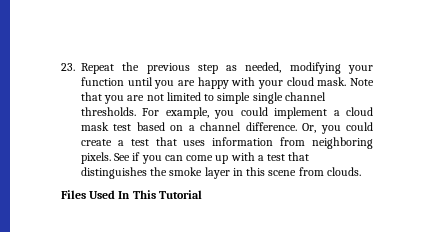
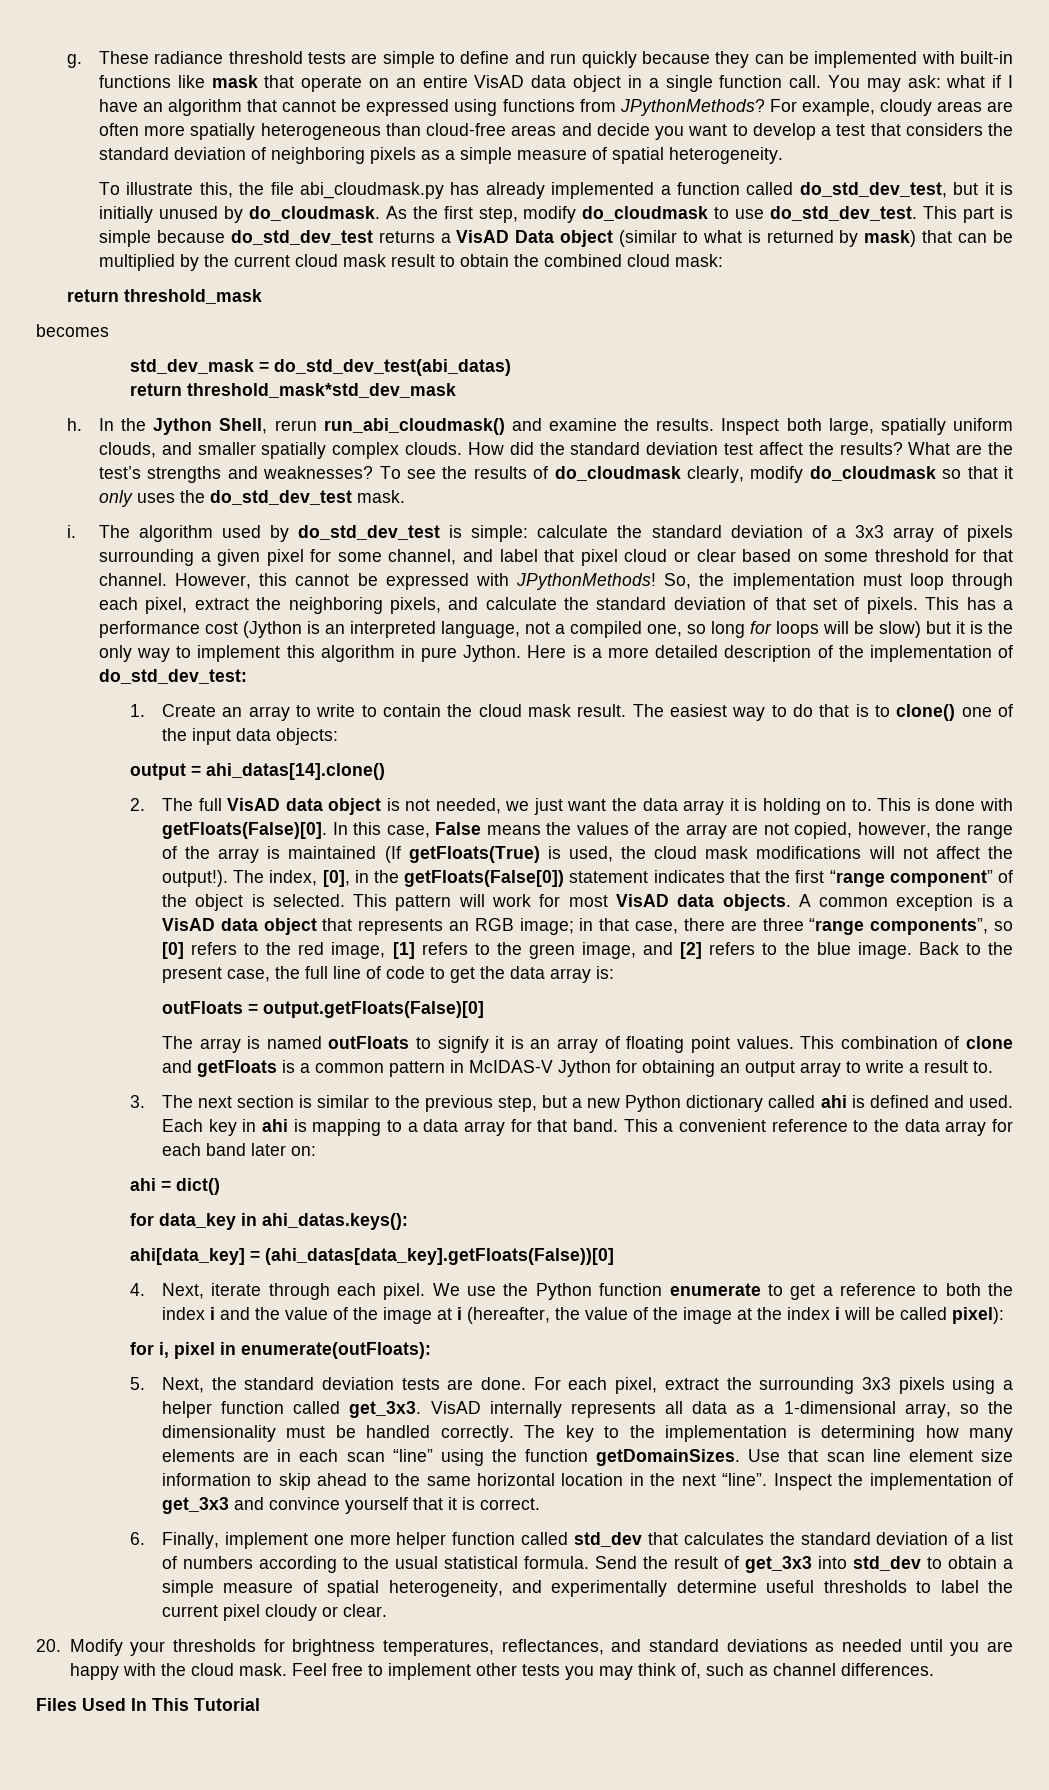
[61,62,373,74] [81,77,124,86] 23. Repeat the previous step as needed, modifying your function -> [67,51,1014,68] [98,75,1014,92] [98,99,1013,116] [98,123,1014,140] [98,147,783,164] [98,182,1013,199] [98,206,1013,223] [98,230,1014,247] [98,254,723,271] [67,289,263,304] [36,324,109,337] [130,359,512,376] [130,383,457,398] [67,418,1013,435] [98,442,1013,459] [98,466,1013,483] [98,490,405,507] [67,525,1014,542] [98,549,1014,566] [98,573,1013,590] [98,597,1014,614] [98,621,1013,638] [98,645,1013,662] [98,669,247,684] [130,704,1014,721] [161,728,338,745] [130,763,386,780] [130,798,1013,815] [161,822,1014,839] [161,846,1014,863] [161,870,1014,887] [161,894,1013,911] [161,918,1014,935] [161,942,1013,959] [161,966,614,983] [161,1001,484,1018] [161,1036,1013,1053] [161,1060,993,1077] [130,1095,1014,1112] [161,1119,1013,1136] [161,1143,316,1156] [130,1178,221,1195] [130,1213,409,1230] [130,1248,615,1265] [130,1283,1013,1300] [161,1307,1004,1324] [130,1342,432,1359] [130,1377,1014,1394] [161,1401,1013,1418] [161,1425,1013,1442] [161,1449,1014,1466] [161,1473,1014,1490] [161,1497,540,1514] [130,1532,1014,1549] [161,1556,1014,1573] [161,1580,1014,1597] [161,1604,387,1621] [36,1639,903,1656] g. These radiance threshold tests are simple to define and run quickly because they can be implemented with built-in functions like mask that operate on an entire VisAD data object in a single function call. You may ask: what if I have an algorithm that cannot be expressed using functions from JPythonMethods? For example, cloudy areas are often more spatially heterogeneous than cloud-free areas and decide you want to develop a test that considers the standard deviation of neighboring pixels as a simple measure of spatial heterogeneity. // To illustrate this, the file abi_cloudmask.py has already implemented a function called do_std_dev_test, but it is initially unused by do_cloudmask. As the first step, modify do_cloudmask to use do_std_dev_test. This part is simple because do_std_dev_test returns a VisAD Data object (similar to what is returned by mask) that can be multiplied by the current cloud mask result to obtain the combined cloud mask: // return threshold_mask // becomes // std_dev_mask = do_std_dev_test(abi_datas) // return threshold_mask*std_dev_mask // h. In the Jython Shell, rerun run_abi_cloudmask() and examine the results. Inspect both large, spatially uniform clouds, and smaller spatially complex clouds. How did the standard deviation test affect the results? What are the test’s strengths and weaknesses? To see the results of do_cloudmask clearly, modify do_cloudmask so that it only uses the do_std_dev_test mask. // i. The algorithm used by do_std_dev_test is simple: calculate the standard deviation of a 3x3 array of pixels surrounding a given pixel for some channel, and label that pixel cloud or clear based on some threshold for that channel. However, this cannot be expressed with JPythonMethods! So, the implementation must loop through each pixel, extract the neighboring pixels, and calculate the standard deviation of that set of pixels. This has a performance cost (Jython is an interpreted language, not a compiled one, so long for loops will be slow) but it is the only way to implement this algorithm in pure Jython. Here is a more detailed description of the implementation of do_std_dev_test: // 1. Create an array to write to contain the cloud mask result. The easiest way to do that is to clone() one of the input data objects: // output = ahi_datas[14].clone() // 2. The full VisAD data object is not needed, we just want the data array it is holding on to. This is done with getFloats(False)[0]. In this case, False means the values of the array are not copied, however, the range of the array is maintained (If getFloats(True) is used, the cloud mask modifications will not affect the output!). The index, [0], in the getFloats(False[0]) statement indicates that the first “range component” of the object is selected. This pattern will work for most VisAD data objects. A common exception is a VisAD data object that represents an RGB image; in that case, there are three “range components”, so [0] refers to the red image, [1] refers to the green image, and [2] refers to the blue image. Back to the present case, the full line of code to get the data array is: // outFloats = output.getFloats(False)[0] // The array is named outFloats to signify it is an array of floating point values. This combination of clone and getFloats is a common pattern in McIDAS-V Jython for obtaining an output array to write a result to. // 3. The next section is similar to the previous step, but a new Python dictionary called ahi is defined and used. Each key in ahi is mapping to a data array for that band. This a convenient reference to the data array for each band later on: // ahi = dict() // for data_key in ahi_datas.keys(): // ahi[data_key] = (ahi_datas[data_key].getFloats(False))[0] // 4. Next, iterate through each pixel. We use the Python function enumerate to get a reference to both the index i and the value of the image at i (hereafter, the value of the image at the index i will be called pixel): // for i, pixel in enumerate(outFloats): // 5. Next, the standard deviation tests are done. For each pixel, extract the surrounding 3x3 pixels using a helper function called get_3x3. VisAD internally represents all data as a 1-dimensional array, so the dimensionality must be handled correctly. The key to the implementation is determining how many elements are in each scan “line” using the function getDomainSizes. Use that scan line element size information to skip ahead to the same horizontal location in the next “line”. Inspect the implementation of get_3x3 and convince yourself that it is correct. // 6. Finally, implement one more helper function called std_dev that calculates the standard deviation of a list of numbers according to the usual statistical formula. Send the result of get_3x3 into std_dev to obtain a simple measure of spatial heterogeneity, and experimentally determine useful thresholds to label the current pixel cloudy or clear. // 20. Modify your thresholds for brightness temperatures, reflectances, and standard deviations as needed
[257,80,283,89] your -> [160,1663,186,1676] the
[349,78,374,86] [81,92,326,104] [81,107,373,119] [81,122,373,134] [81,137,373,149] [81,152,310,164] [81,167,361,179] Note that you are not limited to simple single channel thresholds. For example, you could implement a cloud mask test based on a channel difference. Or, you could create a test that uses information from neighboring pixels. See if you can come up with a test that distinguishes the smoke layer in this scene from clouds. -> [291,1663,934,1680] Feel free to implement other tests you may think of, such as channel differences.

